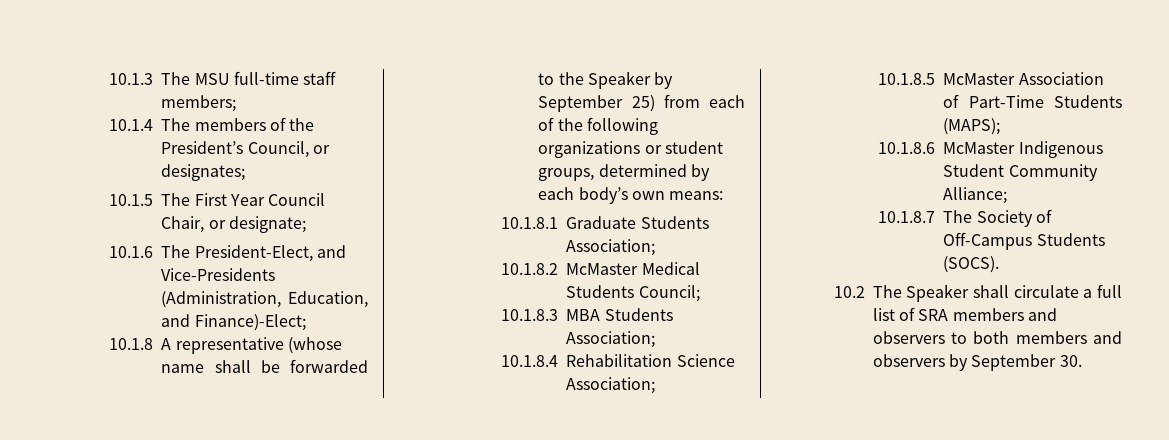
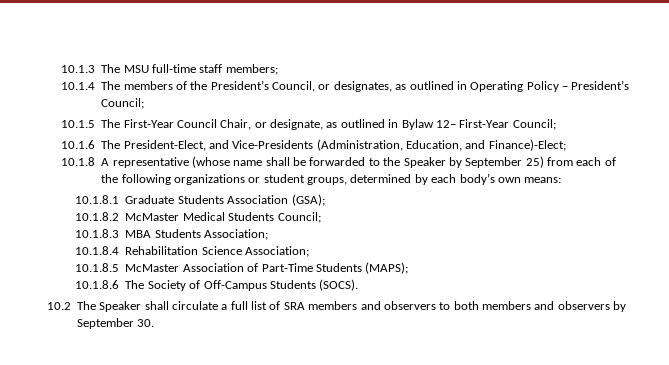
[161,164,246,181] designates; -> [333,80,630,92] [101,98,145,109] designates, as outlined in Operating Policy – President’s Council;
[194,193,266,206] First Year -> [123,119,174,128] First-Year
[229,216,307,233] designate; -> [270,119,556,130] designate, as outlined in Bylaw 12– First-Year Council;
[566,239,656,256] Association; -> [227,194,325,206] Association (GSA);
[943,141,1103,158] [943,164,1098,181] [943,187,1008,204] [878,211,936,223] McMaster Indigenous Student Community Alliance; // 10.1.8.7 -> (120, 284) none

